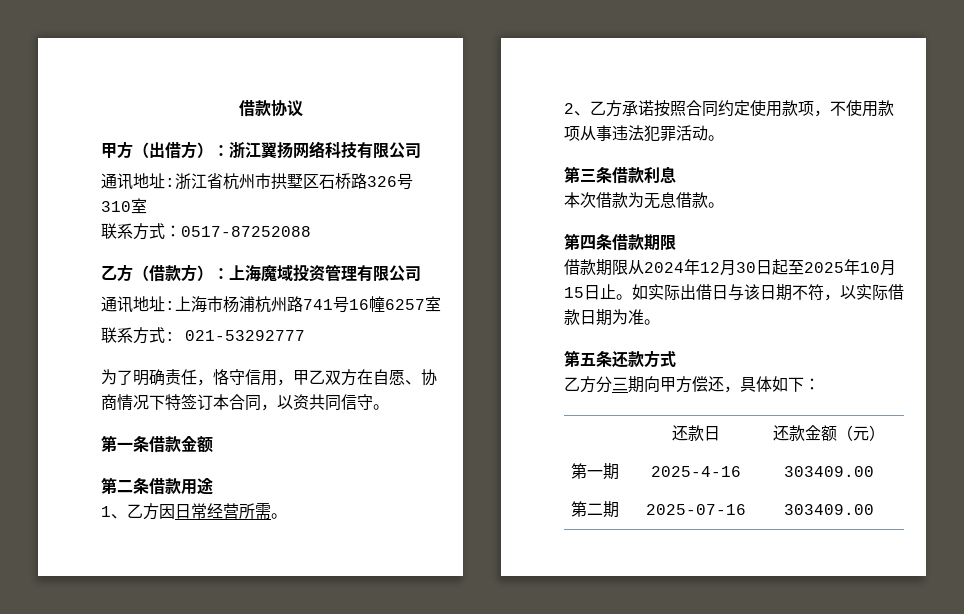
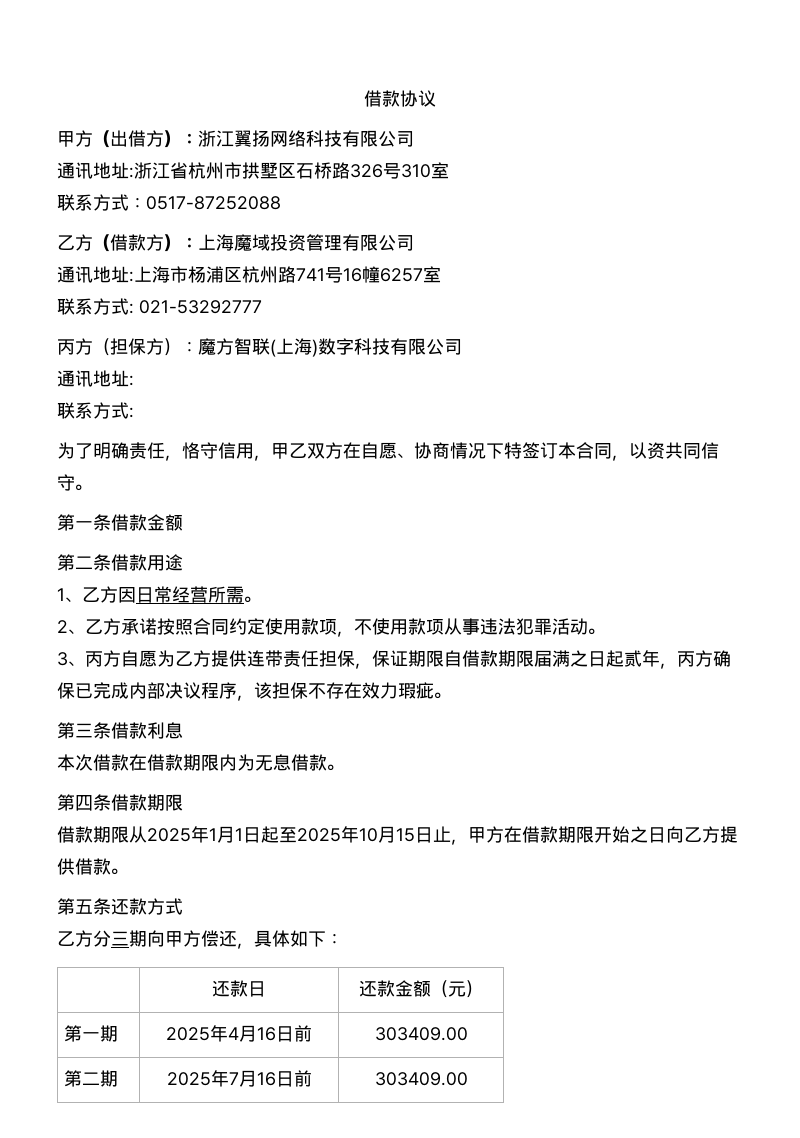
(255, 304) none -> [224,267,242,282] 区
(305, 335) none -> [57,338,462,357] [57,370,134,387] [57,402,134,419] // 丙方（担保方）：魔方智联(上海)数字科技有限公司 // 通讯地址: // 联系方式:
(724, 138) none -> [57,650,731,669] [57,682,451,701] // 3、丙方自愿为乙方提供连带责任担保，保证期限自借款期限届满之日起贰年，丙方确保已完成内部决议程序，该担保不存在效力瑕疵。
(628, 200) none -> [129,754,237,771] 在借款期限内
[644,259,756,276] 2024年12月30 -> [147,826,243,843] 2025年1月1
[616,284,904,301] [564,309,644,326] 。如实际出借日与该日期不符，以实际借款日期为准 -> [451,826,738,845] [57,858,111,875] ，甲方在借款期限开始之日向乙方提供借款
[651,466,741,477] [783,466,874,477] [571,501,620,518] [646,504,746,515] 2025-4-16 | 303409.00 // 第二期 | 2025-07-16 -> [166,1025,312,1042] [374,1027,468,1041] [64,1070,119,1087] [166,1070,312,1087] 2025年4月16日前 | 303409.00 // 第二期 | 2025年7月16日前

